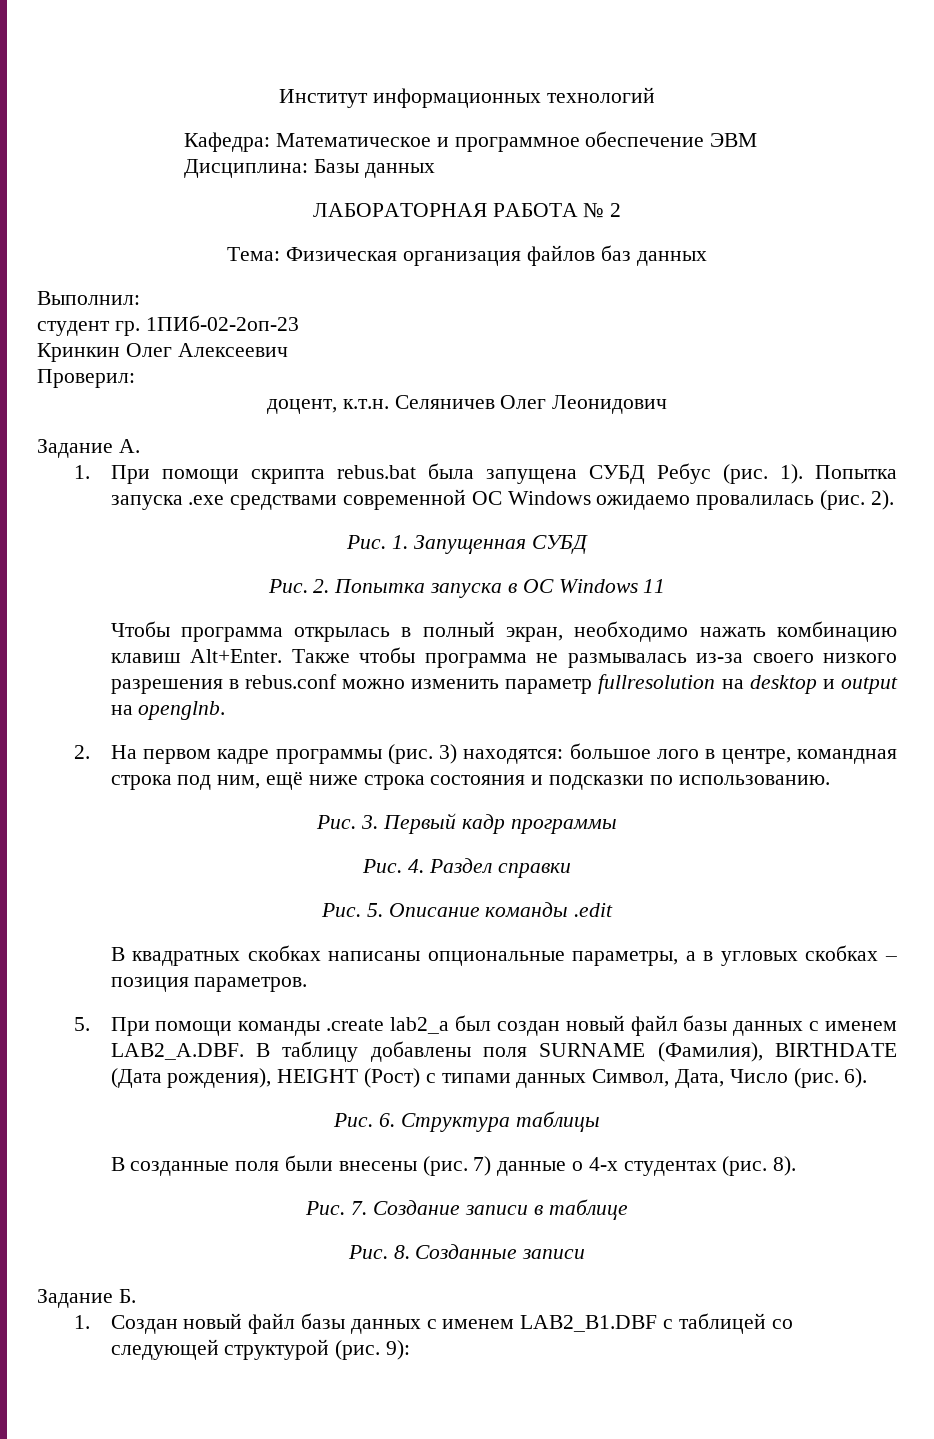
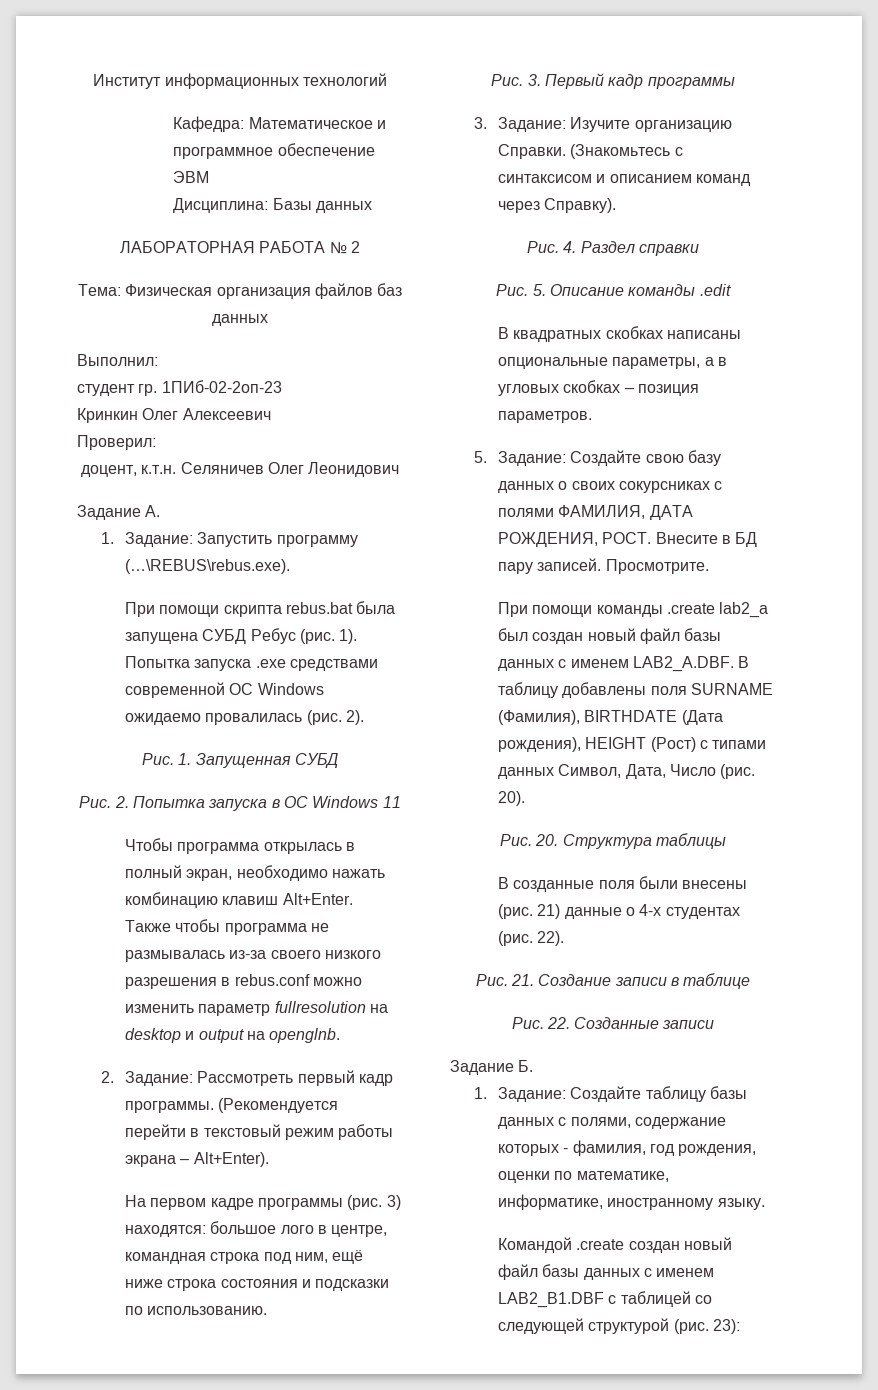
(90, 472) none -> [125,532,358,547] [125,559,291,574] Задание: Запустить программу (…\REBUS\rebus.exe). //
(90, 752) none -> [125,1070,394,1086] [125,1098,339,1113] [125,1124,394,1140] [125,1152,269,1167] Задание: Рассмотреть первый кадр программы. (Рекомендуется перейти в текстовый режим работы экрана – Alt+Enter). //
(617, 826) none -> [474,117,732,132] [498,144,683,159] [498,174,752,186] [498,198,617,213] // 3. Задание: Изучите организацию Справки. (Знакомьтесь с синтаксисом и описанием команд через Справку).
(90, 1024) none -> [498,450,722,466] [498,481,723,493] [498,505,693,520] [498,532,758,547] [498,558,709,574] Задание: Создайте свою базу данных о своих сокурсниках с полями ФАМИЛИЯ, ДАТА РОЖДЕНИЯ, РОСТ. Внесите в БД пару записей. Просмотрите. //
[844,1068,868,1088] [333,1113,396,1127] 6). // Рис. 6. -> [498,791,526,806] [500,834,559,846] 20). // Рис. 20.
[473,1156,492,1176] 7) -> [537,904,561,919] 21)
[773,1156,797,1176] [305,1201,368,1215] 8). // Рис. 7. -> [537,931,565,946] [475,974,535,986] 22). // Рис. 21.
[393,1245,410,1259] 8. -> [546,1017,570,1029] 22.
[110,1315,178,1334] Создан -> [498,1086,748,1102] [498,1117,727,1129] [498,1140,757,1156] [498,1171,669,1183] [498,1194,765,1210] [498,1237,680,1253] Задание: Создайте таблицу базы данных с полями, содержание которых - фамилия, год рождения, оценки по математике, информатике, иностранному языку. // Командой .create создан
[385,1340,410,1360] 9): -> [713,1319,741,1334] 23):

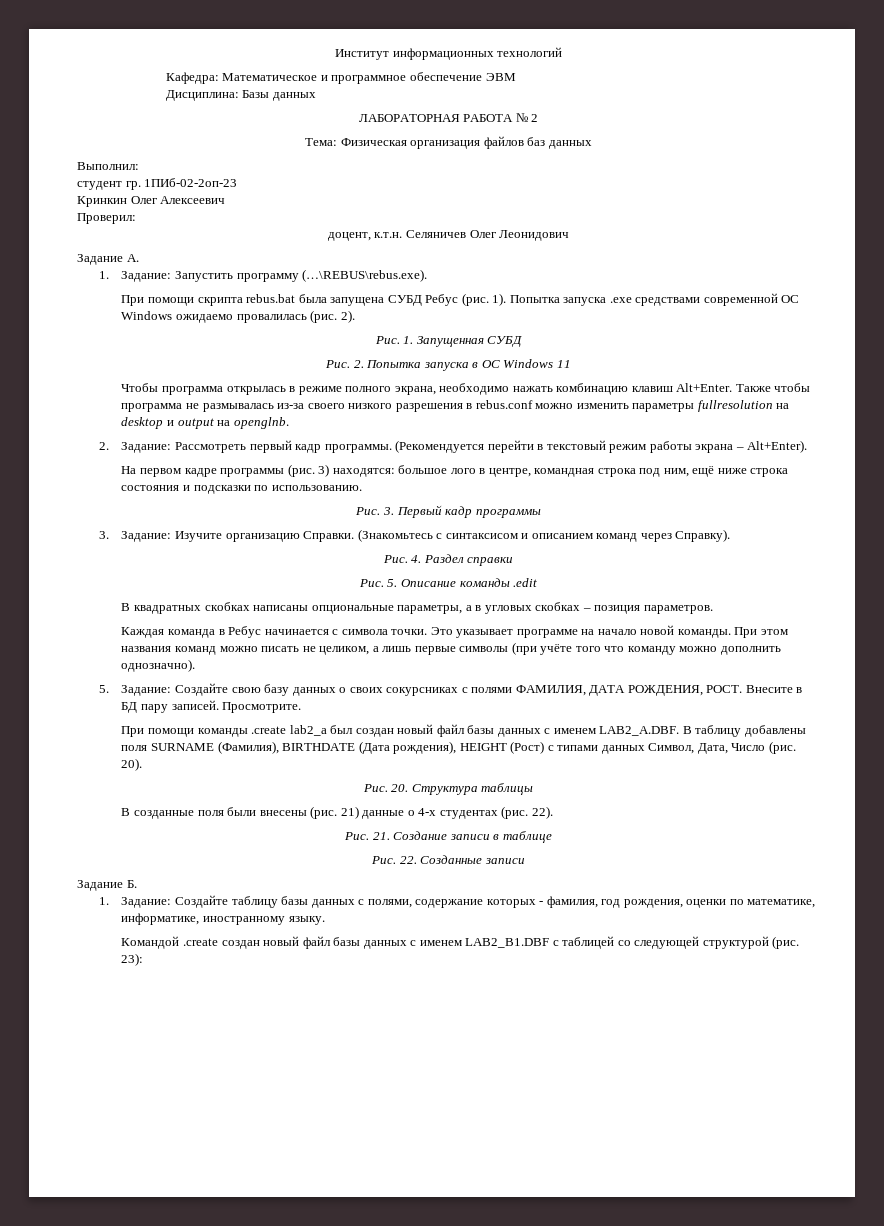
[125,865,233,881] полный экран, -> [298,386,436,395] режиме полного экрана,
[198,1004,271,1016] параметр -> [632,403,695,412] параметры
(593, 417) none -> [121,625,788,638] [121,642,781,655] [121,659,196,672] // Каждая команда в Ребус начинается с символа точки. Это указывает программе на начало новой команды. При этом названия команд можно писать не целиком, а лишь первые символы (при учёте того что команду можно дополнить однозначно).

